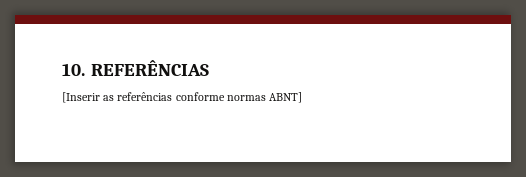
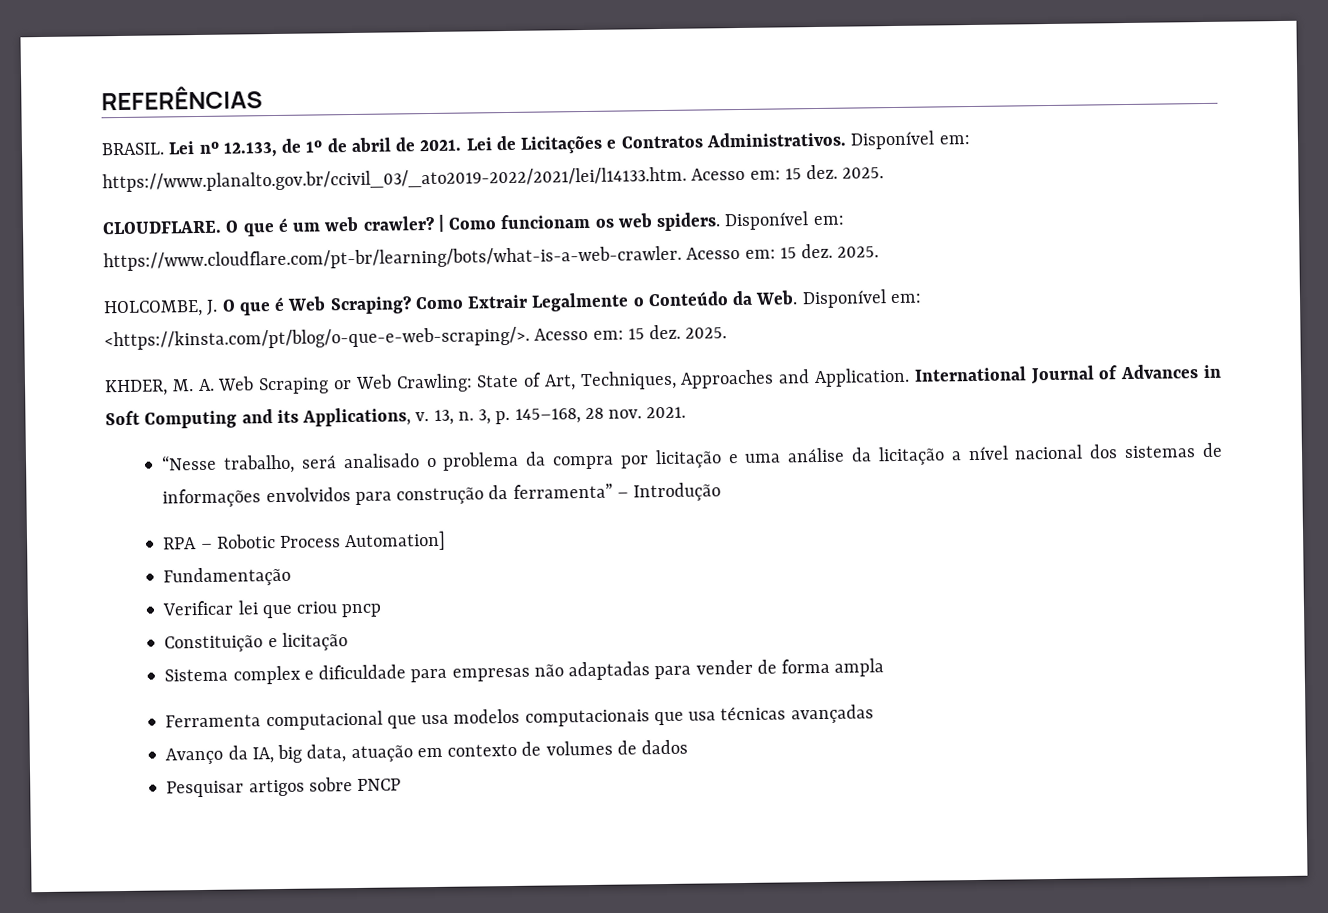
[62,63,85,76] 10. -> (101, 98) none
[62,92,303,103] [Inserir as referências conforme normas ABNT] -> [101,130,970,158] [102,164,885,193] [102,211,845,237] [103,243,880,272] [103,289,922,318] [104,324,728,351] [104,364,1222,397] [105,406,687,429] [161,442,1224,474] [162,482,722,508] [163,530,447,552] [163,566,292,587] [162,600,383,619] [164,632,348,653] [164,658,885,685] [165,704,874,731] [165,739,689,765] [166,777,402,798] BRASIL. Lei nº 12.133, de 1º de abril de 2021. Lei de Licitações e Contratos Administrativos. Disponível em: https://www.planalto.gov.br/ccivil_03/_ato2019-2022/2021/lei/l14133.htm. Acesso em: 15 dez. 2025. // CLOUDFLARE. O que é um web crawler? | Como funcionam os web spiders. Disponível em: https://www.cloudflare.com/pt-br/learning/bots/what-is-a-web-crawler. Acesso em: 15 dez. 2025. // HOLCOMBE, J. O que é Web Scraping? Como Extrair Legalmente o Conteúdo da Web. Disponível em: <https://kinsta.com/pt/blog/o-que-e-web-scraping/>. Acesso em: 15 dez. 2025. // KHDER, M. A. Web Scraping or Web Crawling: State of Art, Techniques, Approaches and Application. International Journal of Advances in Soft Computing and its Applications, v. 13, n. 3, p. 145–168, 28 nov. 2021. // “Nesse trabalho, será analisado o problema da compra por licitação e uma análise da licitação a nível nacional dos sistemas de informações envolvidos para construção da ferramenta” – Introdução // RPA – Robotic Process Automation] // Fundamentação // Verificar lei que criou pncp // Constituição e licitação // Sistema complex e dificuldade para empresas não adaptadas para vender de forma ampla // Ferramenta computacional que usa modelos computacionais que usa técnicas avançadas // Avanço da IA, big data, atuação em contexto de volumes de dados // Pesquisar artigos sobre PNCP

